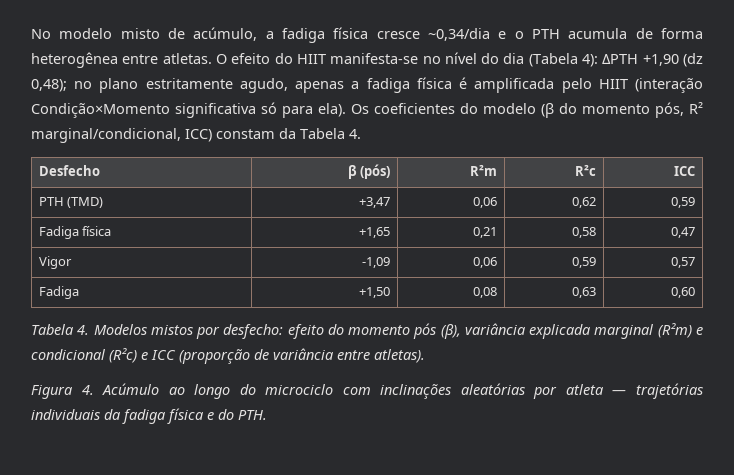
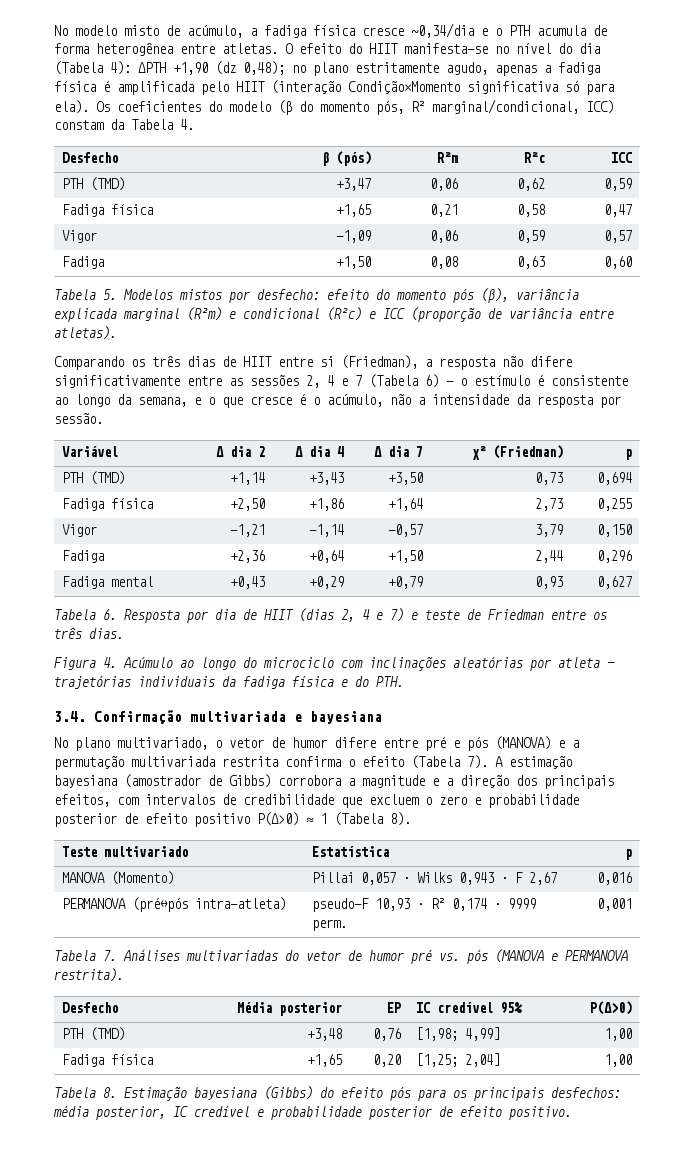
[77,325,90,335] 4. -> [103,289,117,300] 5.
(425, 356) none -> [54,355,572,370] [54,374,628,388] [54,393,621,408] [54,413,103,424] [61,446,118,457] [216,446,266,457] [295,446,345,457] [374,446,424,457] [472,445,564,460] [625,449,633,460] [61,471,125,485] [230,472,266,485] [309,472,345,485] [388,472,424,485] [535,472,564,485] [597,472,633,485] [61,498,153,511] [230,498,266,511] [309,498,345,511] [388,498,424,511] [535,498,564,511] [597,498,633,511] [61,524,97,537] [230,524,266,537] [309,524,345,537] [388,524,424,537] [535,524,564,537] [597,524,633,537] [61,550,104,563] [230,550,266,563] [309,550,345,563] [388,550,424,563] [535,550,564,563] [597,550,633,563] [61,576,153,589] [230,576,266,589] [309,576,345,589] [388,576,424,589] [535,576,564,589] [597,576,633,589] [54,608,607,623] [54,627,124,639] // Comparando os três dias de HIIT entre si (Friedman), a resposta não difere significativamente entre as sessões 2, 4 e 7 (Tabela 6) — o estímulo é consistente ao longo da semana, e o que cresce é o acúmulo, não a intensidade da resposta por sessão. // Variável | Δ dia 2 | Δ dia 4 | Δ dia 7 | χ² (Friedman) | p // PTH (TMD) | +1,14 | +3,43 | +3,50 | 0,73 | 0,694 // Fadiga física | +2,50 | +1,86 | +1,64 | 2,73 | 0,255 // Vigor | -1,21 | -1,14 | -0,57 | 3,79 | 0,150 // Fadiga | +2,36 | +0,64 | +1,50 | 2,44 | 0,296 // Fadiga mental | +0,43 | +0,29 | +0,79 | 0,93 | 0,627 // Tabela 6. Resposta por dia de HIIT (dias 2, 4 e 7) e teste de Friedman entre os três dias.
(267, 415) none -> [54,710,382,724] [54,736,579,751] [54,755,572,770] [54,774,614,789] [54,794,579,808] [54,812,411,827] [61,846,188,857] [311,846,389,857] [625,849,633,860] [61,871,174,885] [311,872,557,885] [597,872,633,885] [61,897,286,912] [311,898,536,912] [311,919,347,931] [597,898,633,911] [54,949,628,964] [54,968,124,982] [61,1002,118,1013] [237,1002,343,1016] [387,1002,402,1013] [415,1002,523,1014] [590,1001,633,1015] [61,1027,125,1041] [307,1028,343,1041] [373,1028,402,1041] [415,1027,500,1041] [604,1028,633,1041] [61,1054,153,1067] [307,1054,343,1067] [373,1054,402,1067] [415,1053,500,1067] [604,1054,633,1067] [54,1086,621,1101] [53,1105,572,1120] // 3.4. Confirmação multivariada e bayesiana // No plano multivariado, o vetor de humor difere entre pré e pós (MANOVA) e a permutação multivariada restrita confirma o efeito (Tabela 7). A estimação bayesiana (amostrador de Gibbs) corrobora a magnitude e a direção dos principais efeitos, com intervalos de credibilidade que excluem o zero e probabilidade posterior de efeito positivo P(Δ>0) ≈ 1 (Tabela 8). // Teste multivariado | Estatística | p // MANOVA (Momento) | Pillai 0,057 · Wilks 0,943 · F 2,67 | 0,016 // PERMANOVA (pré↔pós intra-atleta) | pseudo-F 10,93 · R² 0,174 · 9999 perm. | 0,001 // Tabela 7. Análises multivariadas do vetor de humor pré vs. pós (MANOVA e PERMANOVA restrita). // Desfecho | Média posterior | EP | IC credível 95% | P(Δ>0) // PTH (TMD) | +3,48 | 0,76 | [1,98; 4,99] | 1,00 // Fadiga física | +1,65 | 0,20 | [1,25; 2,04] | 1,00 // Tabela 8. Estimação bayesiana (Gibbs) do efeito pós para os principais desfechos: média posterior, IC credível e probabilidade posterior de efeito positivo.

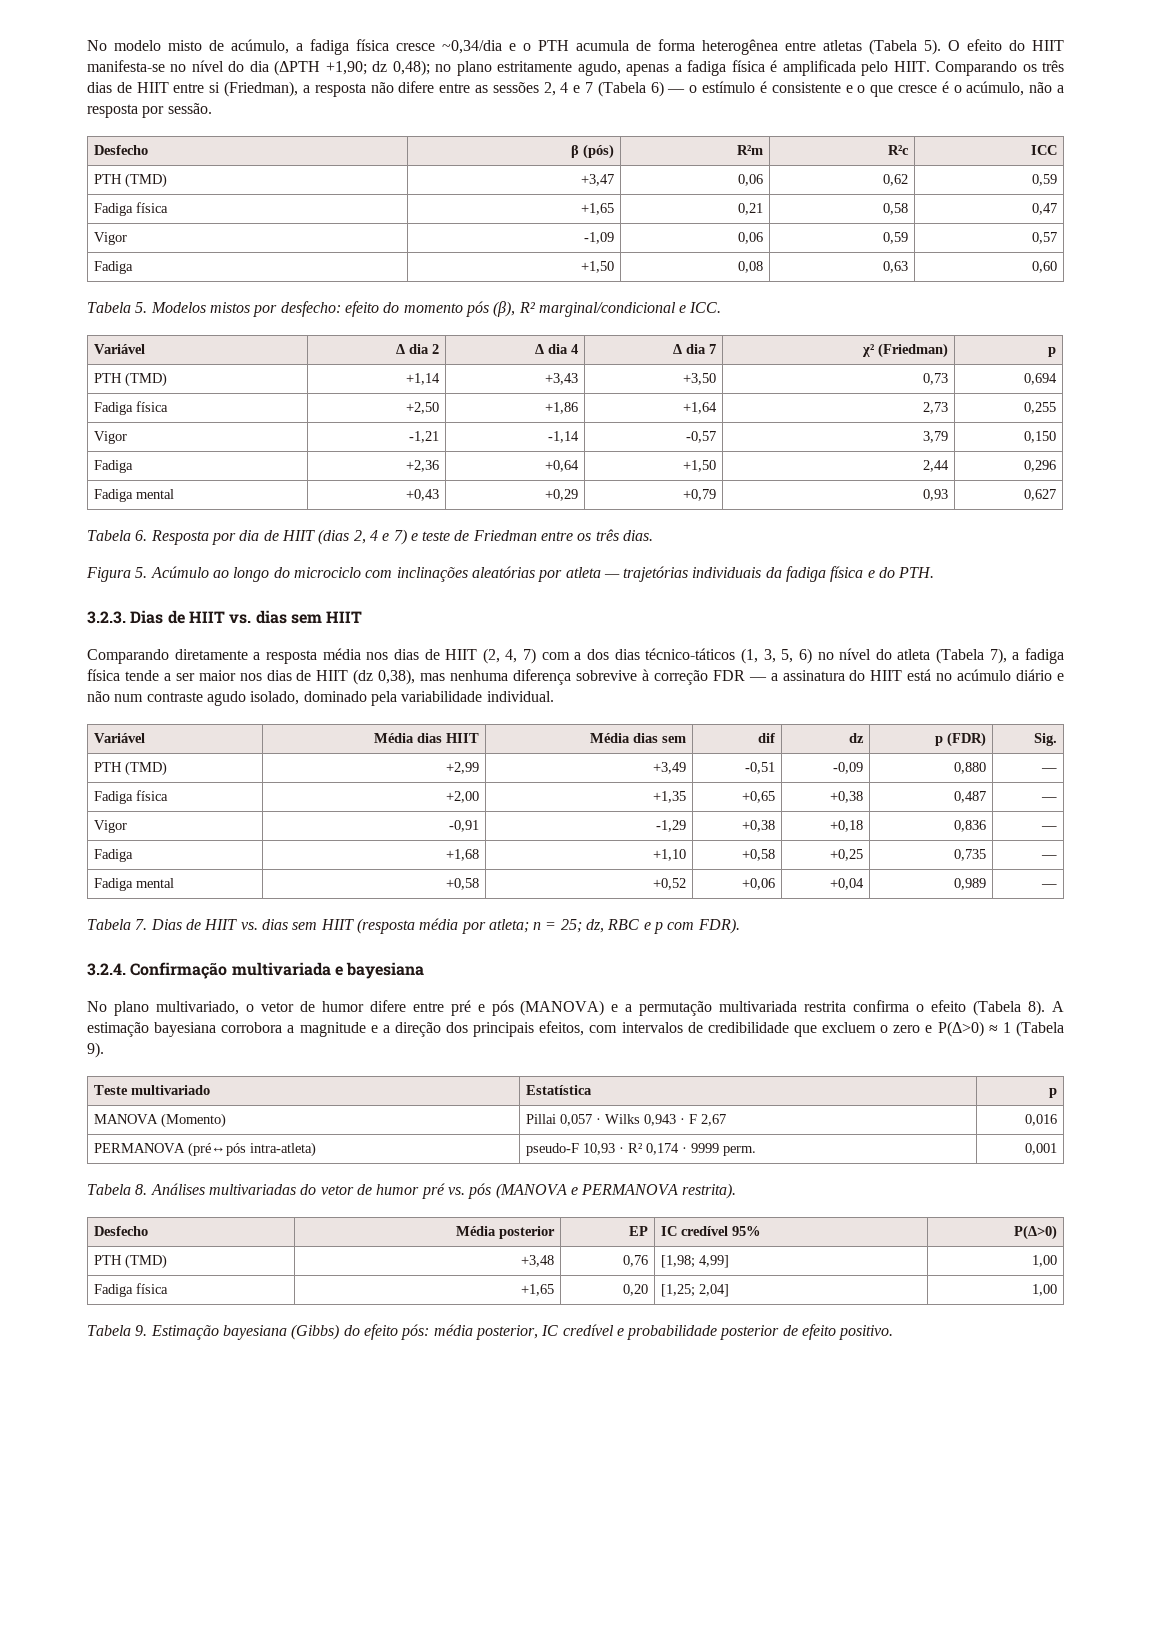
[222,43,278,54] atletas. -> [823,39,941,55] atletas (Tabela 5).
[54,61,236,75] (Tabela 4): ΔPTH +1,90 (dz -> [274,60,388,76] (ΔPTH +1,90; dz
[236,80,614,95] [54,99,614,115] [54,119,194,130] HIIT (interação Condição×Momento significativa só para ela). Os coeficientes do modelo (β do momento pós, R² marginal/condicional, ICC) constam da Tabela 4. -> [893,60,1065,76] [87,81,1064,97] [87,103,212,118] HIIT. Comparando os três dias de HIIT entre si (Friedman), a resposta não difere entre as sessões 2, 4 e 7 (Tabela 6) — o estímulo é consistente e o que cresce é o acúmulo, não a resposta por sessão.
[516,288,579,300] [54,307,614,322] [54,326,117,340] [54,355,572,370] [54,374,628,388] [54,393,621,408] [54,413,103,424] variância explicada marginal (R²m) e condicional (R²c) e ICC (proporção de variância entre atletas). // Comparando os três dias de HIIT entre si (Friedman), a resposta não difere significativamente entre as sessões 2, 4 e 7 (Tabela 6) — o estímulo é consistente ao longo da semana, e o que cresce é o acúmulo, não a intensidade da resposta por sessão. -> [518,302,722,317] R² marginal/condicional e ICC.
[103,657,117,668] 4. -> [135,567,148,578] 5.
[54,711,86,722] 3.4. -> [87,610,363,624] [87,648,1064,664] [87,669,1065,685] [87,691,554,706] [94,733,146,743] [373,733,479,743] [589,733,686,743] [757,733,775,743] [848,733,864,743] [934,732,986,747] [1033,733,1057,746] [94,761,168,776] [445,762,479,774] [652,762,686,774] [744,762,775,774] [832,762,863,774] [953,762,986,774] [1040,768,1057,772] [94,790,169,804] [445,791,479,803] [652,791,686,803] [741,791,775,803] [829,791,863,803] [953,791,986,803] [1040,797,1057,801] [94,820,128,833] [448,820,479,832] [655,820,686,832] [741,820,775,832] [829,820,863,832] [953,820,986,832] [1040,826,1057,830] [94,849,134,862] [445,849,479,861] [652,849,686,861] [741,849,775,861] [829,849,863,861] [953,849,986,861] [1040,855,1057,859] [94,878,175,891] [445,878,479,890] [652,878,686,890] [741,878,775,890] [829,878,864,890] [953,878,986,890] [1040,884,1057,888] [87,918,740,934] [87,963,126,976] 3.2.3. Dias de HIIT vs. dias sem HIIT // Comparando diretamente a resposta média nos dias de HIIT (2, 4, 7) com a dos dias técnico-táticos (1, 3, 5, 6) no nível do atleta (Tabela 7), a fadiga física tende a ser maior nos dias de HIIT (dz 0,38), mas nenhuma diferença sobrevive à correção FDR — a assinatura do HIIT está no acúmulo diário e não num contraste agudo isolado, dominado pela variabilidade individual. // Variável | Média dias HIIT | Média dias sem | dif | dz | p (FDR) | Sig. // PTH (TMD) | +2,99 | +3,49 | -0,51 | -0,09 | 0,880 | — // Fadiga física | +2,00 | +1,35 | +0,65 | +0,38 | 0,487 | — // Vigor | -0,91 | -1,29 | +0,38 | +0,18 | 0,836 | — // Fadiga | +1,68 | +1,10 | +0,58 | +0,25 | 0,735 | — // Fadiga mental | +0,58 | +0,52 | +0,06 | +0,04 | 0,989 | — // Tabela 7. Dias de HIIT vs. dias sem HIIT (resposta média por atleta; n = 25; dz, RBC e p com FDR). // 3.2.4.
[467,755,488,769] 7). -> [1028,1000,1046,1016] 8).
[124,774,271,788] (amostrador de Gibbs) -> (217, 1029) none
[488,794,579,808] [54,813,250,827] probabilidade posterior de efeito positivo -> (933, 1029) none
[390,812,411,826] 8). -> [87,1042,104,1058] 9).
[103,950,117,961] 7. -> [135,1184,148,1195] 8.
[103,1087,117,1098] 8. -> [135,1325,148,1336] 9.
[390,1086,621,1101] pós para os principais desfechos: -> [401,1324,430,1340] pós:

